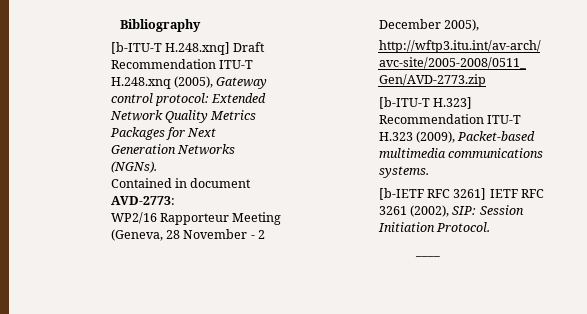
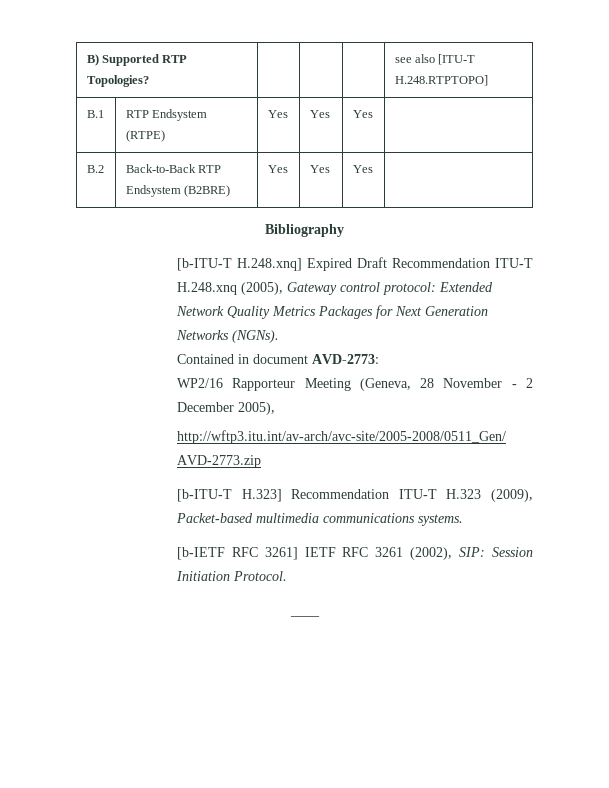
(119, 25) none -> [86,54,188,66] [86,75,149,87] [394,54,476,65] [394,75,488,86] [86,110,104,118] [125,109,207,121] [125,130,165,142] [267,110,288,118] [309,110,330,118] [352,110,373,118] [86,165,104,173] [125,164,221,173] [125,185,230,197] [267,165,288,173] [309,165,330,173] [352,165,373,173] B) Supported RTP Topologies? | | | | see also [ITU-T H.248.RTPTOPO] // B.1 | RTP Endsystem (RTPE) | Yes | Yes | Yes | // B.2 | Back-to-Back RTP Endsystem (B2BRE) | Yes | Yes | Yes | //
(230, 48) none -> [306,258,352,271] Expired

